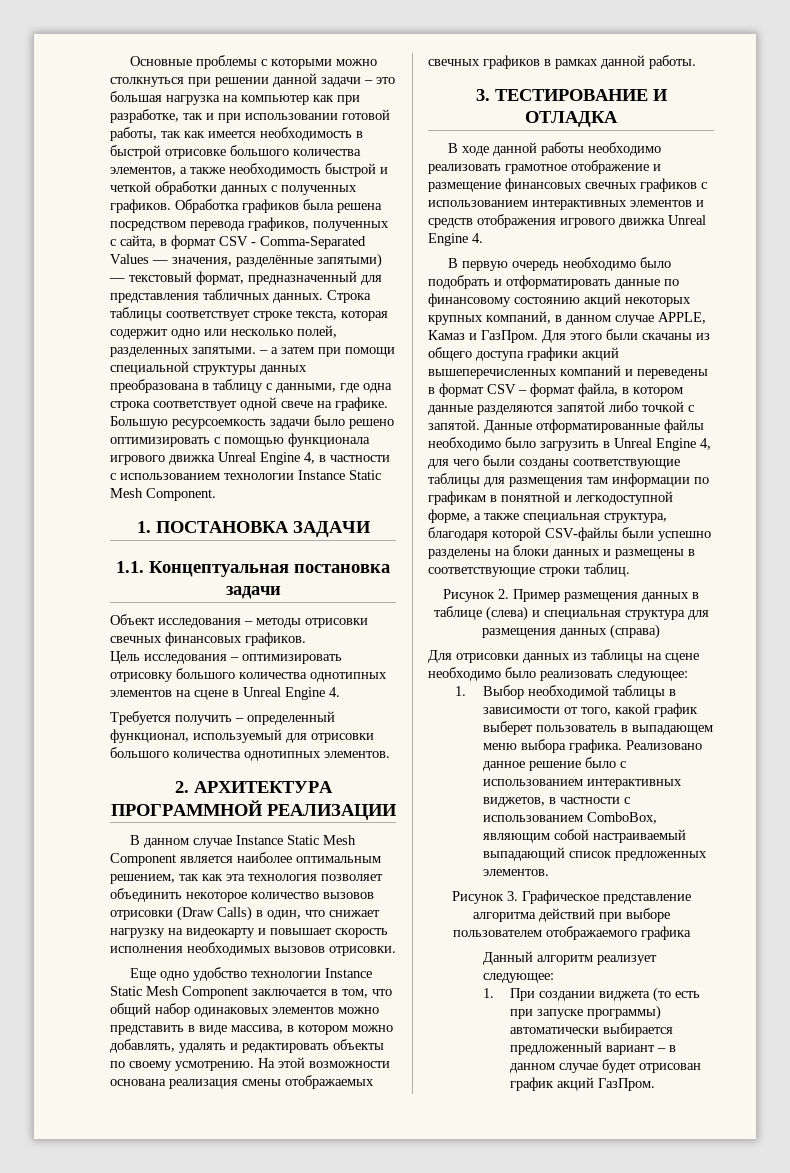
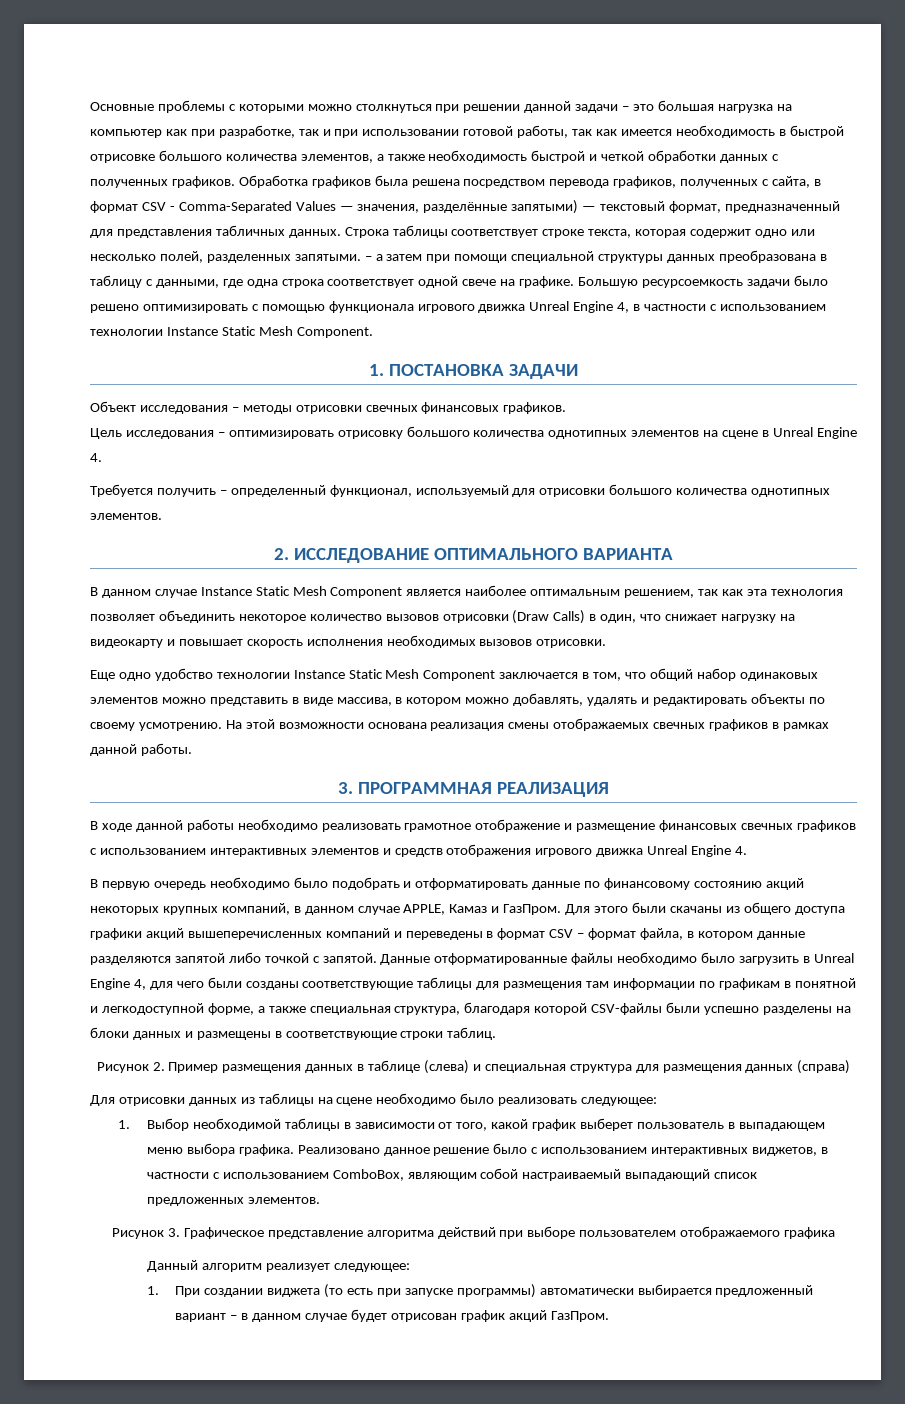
[116,561,390,577] [225,586,281,599] // 1.1. Концептуальная постановка задачи -> (578, 371) none
[193,781,333,793] [110,800,397,820] АРХИТЕКТУРА ПРОГРАММНОЙ РЕАЛИЗАЦИИ -> [294,548,673,563] ИССЛЕДОВАНИЕ ОПТИМАЛЬНОГО ВАРИАНТА
[494,89,668,101] [525,111,618,127] ТЕСТИРОВАНИЕ И ОТЛАДКА -> [358,782,609,797] ПРОГРАММНАЯ РЕАЛИЗАЦИЯ

